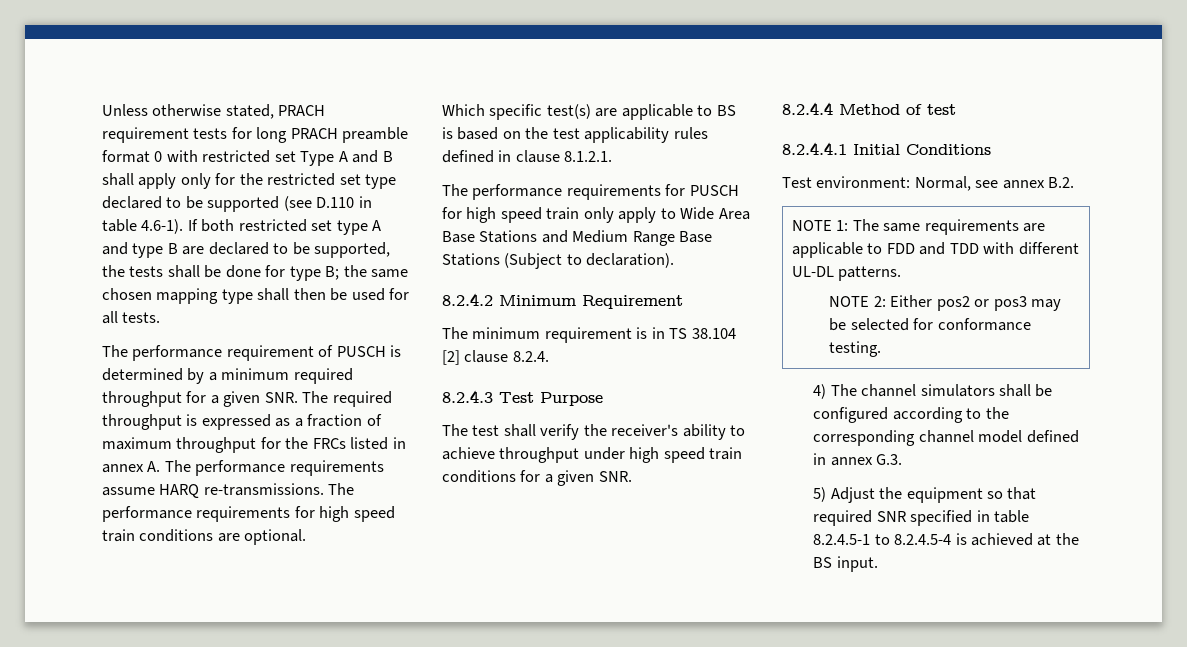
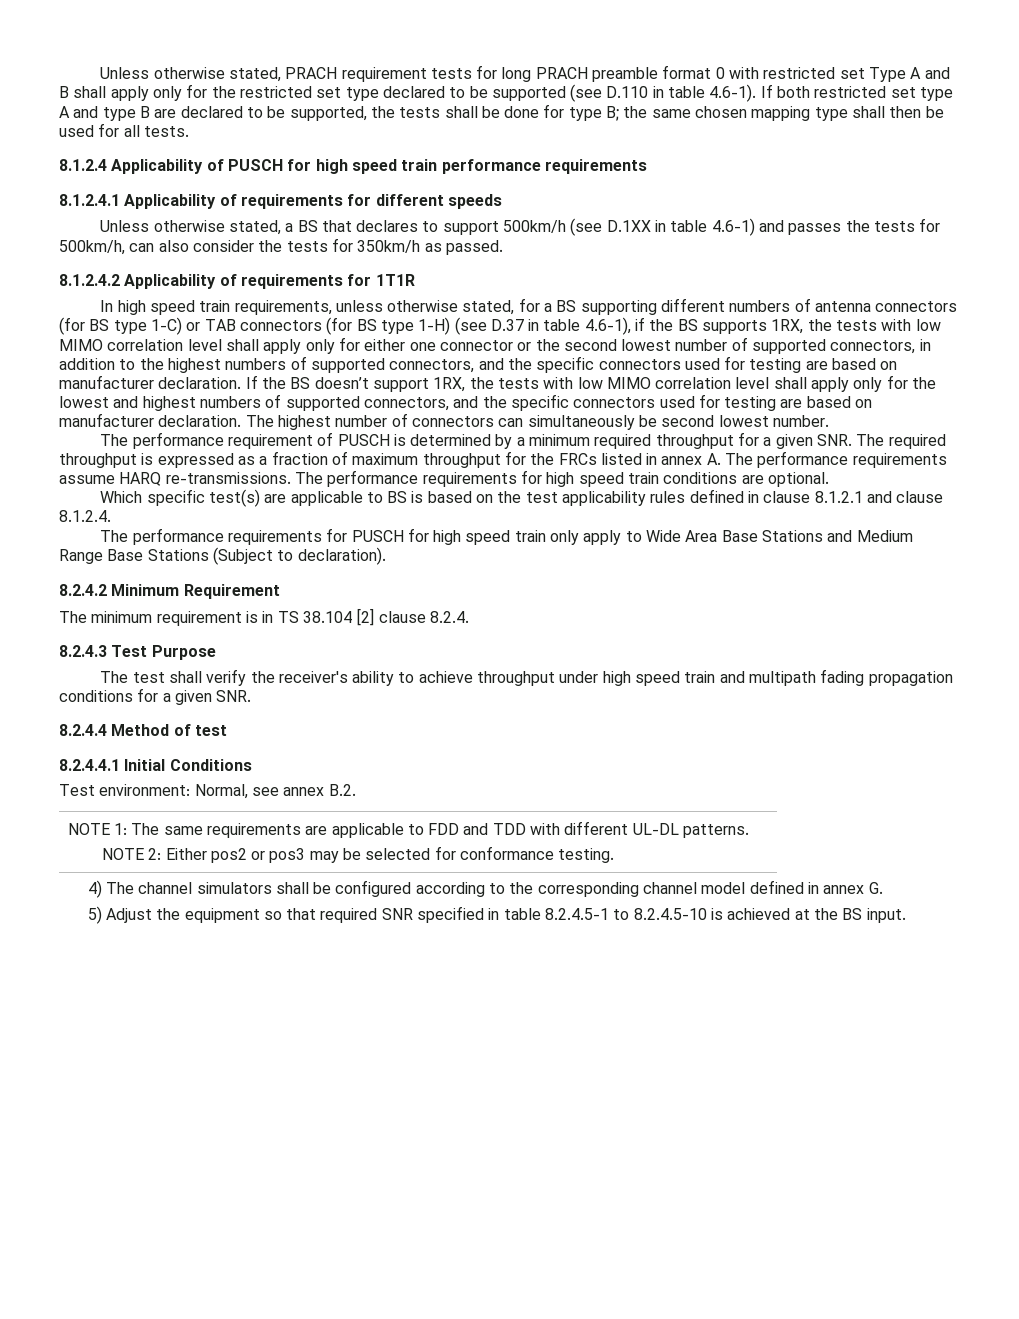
(161, 317) none -> [59,159,647,174] [59,194,502,209] [100,218,941,236] [59,238,503,255] [59,274,415,289] [100,298,958,315] [59,317,941,335] [59,337,931,354] [59,356,898,373] [59,375,937,392] [59,394,873,411] [59,413,829,430] // 8.1.2.4 Applicability of PUSCH for high speed train performance requirements // 8.1.2.4.1 Applicability of requirements for different speeds // Unless otherwise stated, a BS that declares to support 500km/h (see D.1XX in table 4.6-1) and passes the tests for 500km/h, can also consider the tests for 350km/h as passed. // 8.1.2.4.2 Applicability of requirements for 1T1R // In high speed train requirements, unless otherwise stated, for a BS supporting different numbers of antenna connectors (for BS type 1-C) or TAB connectors (for BS type 1-H) (see D.37 in table 4.6-1), if the BS supports 1RX, the tests with low MIMO correlation level shall apply only for either one connector or the second lowest number of supported connectors, in addition to the highest numbers of supported connectors, and the specific connectors used for testing are based on manufacturer declaration. If the BS doesn’t support 1RX, the tests with low MIMO correlation level shall apply only for the lowest and highest numbers of supported connectors, and the specific connectors used for testing are based on manufacturer declaration. The highest number of connectors can simultaneously be second lowest number.
[564,151,613,162] 8.1.2.1. -> [814,491,944,503] [59,510,111,522] 8.1.2.1 and clause 8.1.2.4.
(743, 453) none -> [719,669,953,686] and multipath fading propagation
[876,454,903,465] G.3. -> [868,882,883,894] G.
[894,534,952,545] 8.2.4.5-4 -> [633,908,707,920] 8.2.4.5-10

